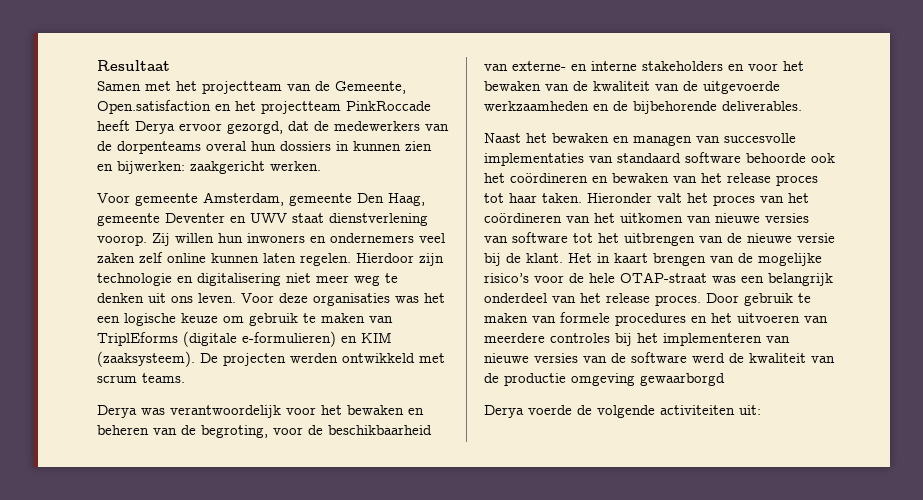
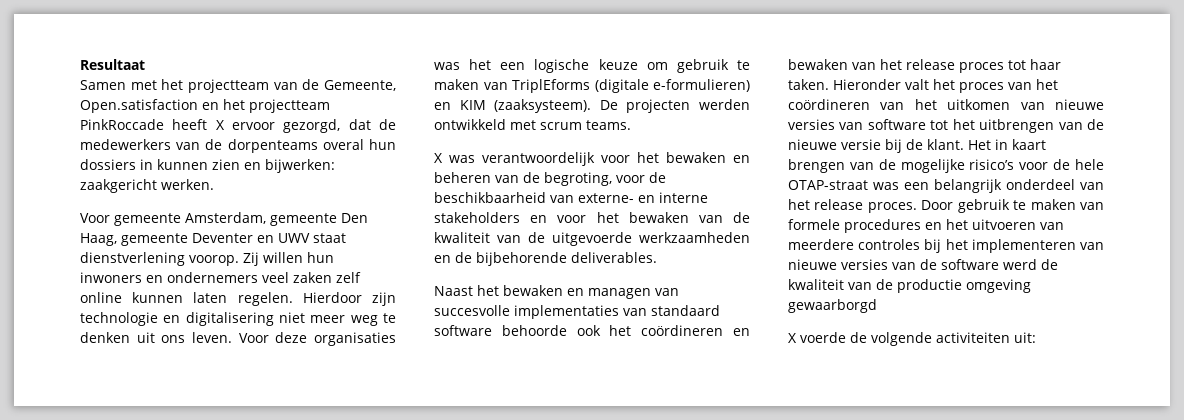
[135,121,175,134] Derya -> [215,120,225,130] X
[97,405,137,418] Derya -> [434,153,443,163] X
[484,405,524,418] Derya -> [788,333,797,343] X

